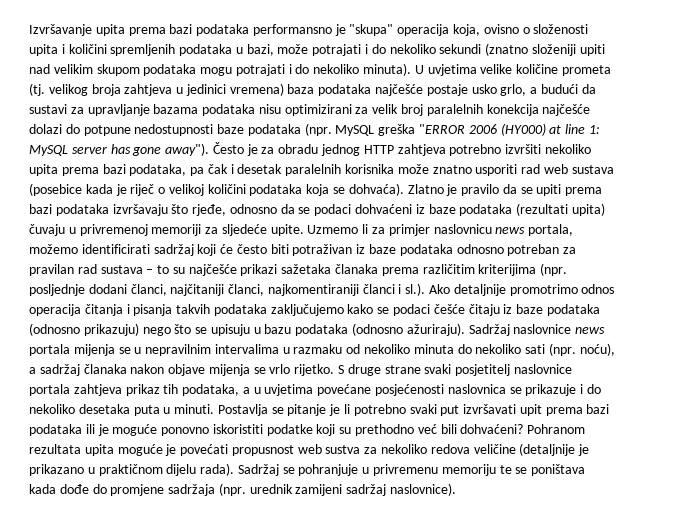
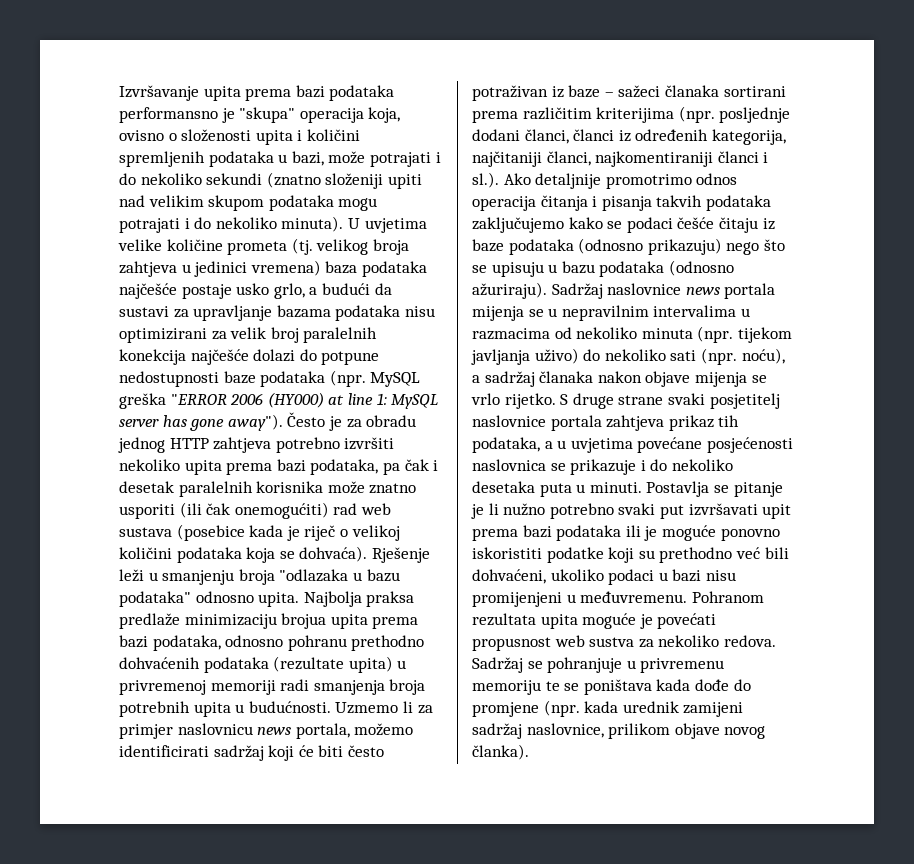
(518, 170) none -> [179,502,329,519] (ili čak onemogućiti)
[407,184,603,196] [29,203,605,216] [29,224,304,236] Zlatno je pravilo da se upiti prema bazi podataka izvršavaju što rjeđe, odnosno da se podaci dohvaćeni iz baze podataka (rezultati upita) čuvaju u privremenoj memoriji za sljedeće upite. -> [371,547,430,563] [119,569,400,585] [119,591,415,607] [119,613,419,629] [119,635,425,651] [119,656,407,673] [119,679,426,695] [119,701,331,717] Rješenje leži u smanjenju broja "odlazaka u bazu podataka" odnosno upita. Najbolja praksa predlaže minimizaciju brojua upita prema bazi podataka, odnosno pohranu prethodno dohvaćenih podataka (rezultate upita) u privremenoj memoriji radi smanjenja broja potrebnih upita u budućnosti.
[236,244,289,254] često biti -> [318,745,384,757] biti često
[399,244,577,256] [29,264,379,276] podataka odnosno potreban za pravilan rad sustava – to su najčešće prikazi sažetaka članaka -> [604,85,786,98] – sažeci članaka sortirani
(167, 290) none -> [573,129,786,145] članci iz određenih kategorija,
[293,344,343,354] razmaku -> [472,328,550,340] razmacima
(454, 349) none -> [697,326,792,343] [471,348,579,365] (npr. tijekom javljanja uživo)
(351, 409) none -> [503,503,546,516] nužno
[460,424,524,434] dohvaćeni? -> [472,569,736,585] [472,591,688,607] dohvaćeni, ukoliko podaci u bazi nisu promijenjeni u međuvremenu.
[430,443,590,456] [29,463,235,476] redova veličine (detaljnije je prikazano u praktičnom dijelu rada). -> [723,635,776,647] redova.
[168,483,246,496] sadržaja (npr. -> [543,700,619,717] (npr. kada
[390,483,457,496] naslovnice). -> [526,723,766,739] [472,744,529,760] naslovnice, prilikom objave novog članka).

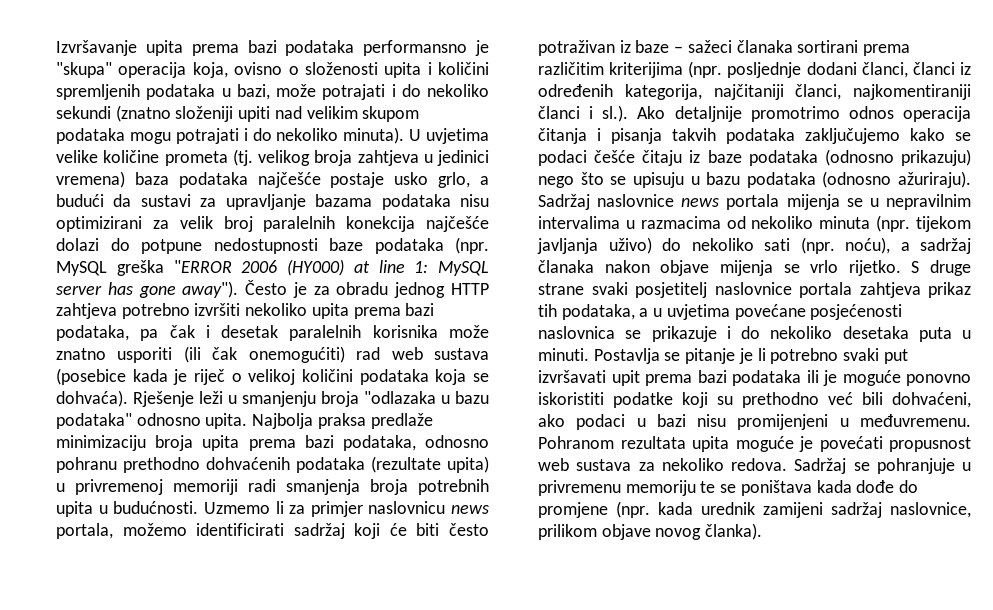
[281,613,327,629] brojua -> [155,435,194,451] broja
[503,503,546,516] nužno -> (766, 354) none
[550,569,604,581] ukoliko -> [538,414,565,427] ako
[589,637,635,647] sustva -> [576,459,632,471] sustava

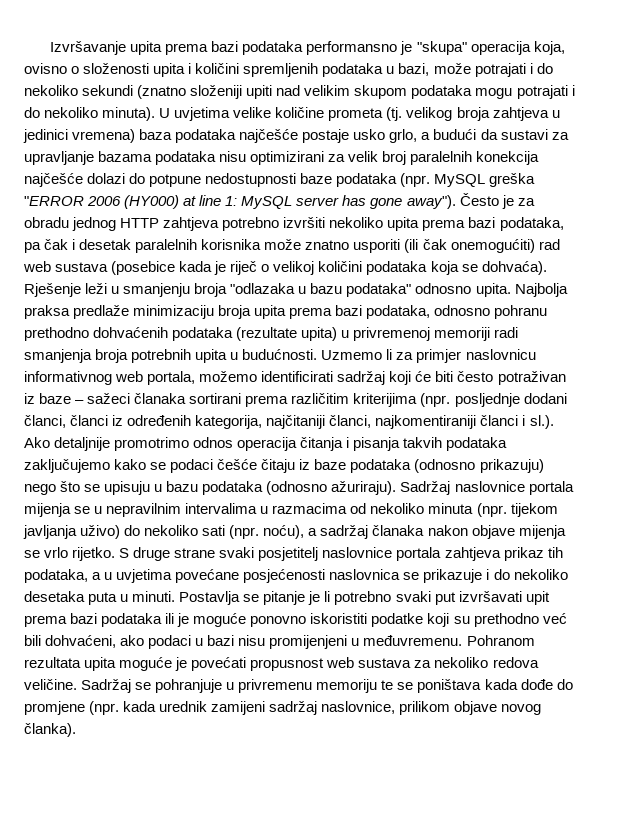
[451,505,489,514] news -> [24,371,144,385] informativnog web
[681,198,720,207] news -> (525, 486) none
[731,458,787,471] redova. -> [492,657,539,668] [24,679,77,690] redova veličine.

